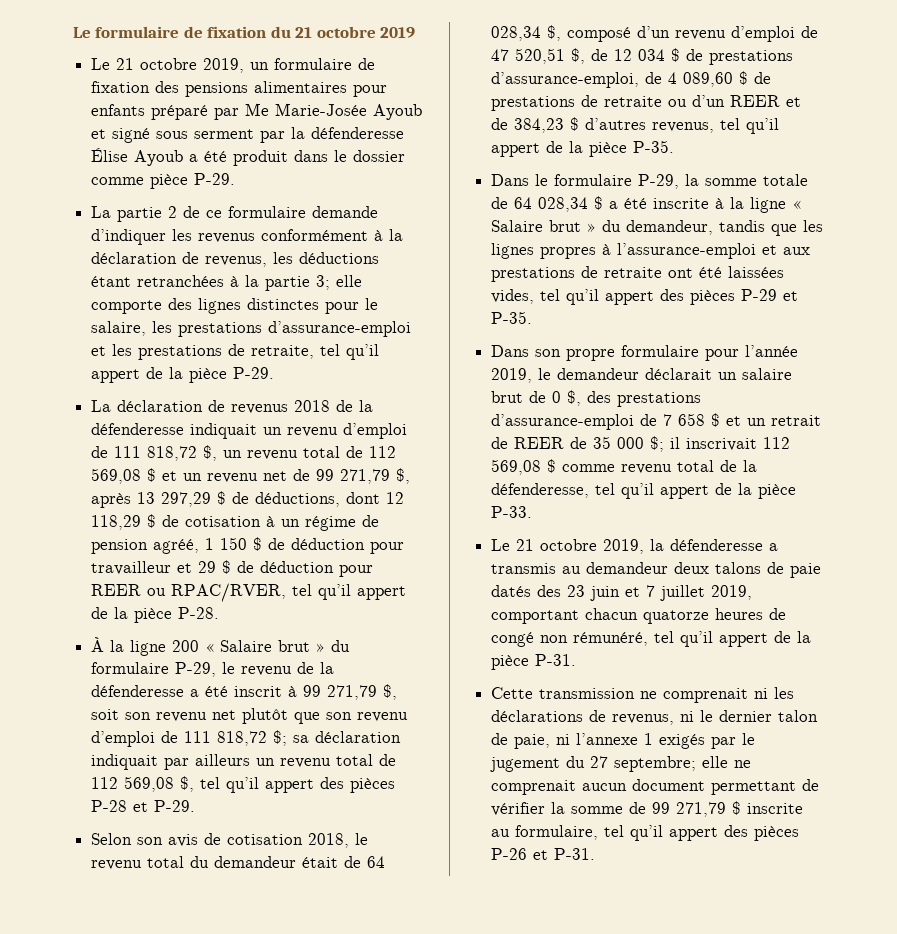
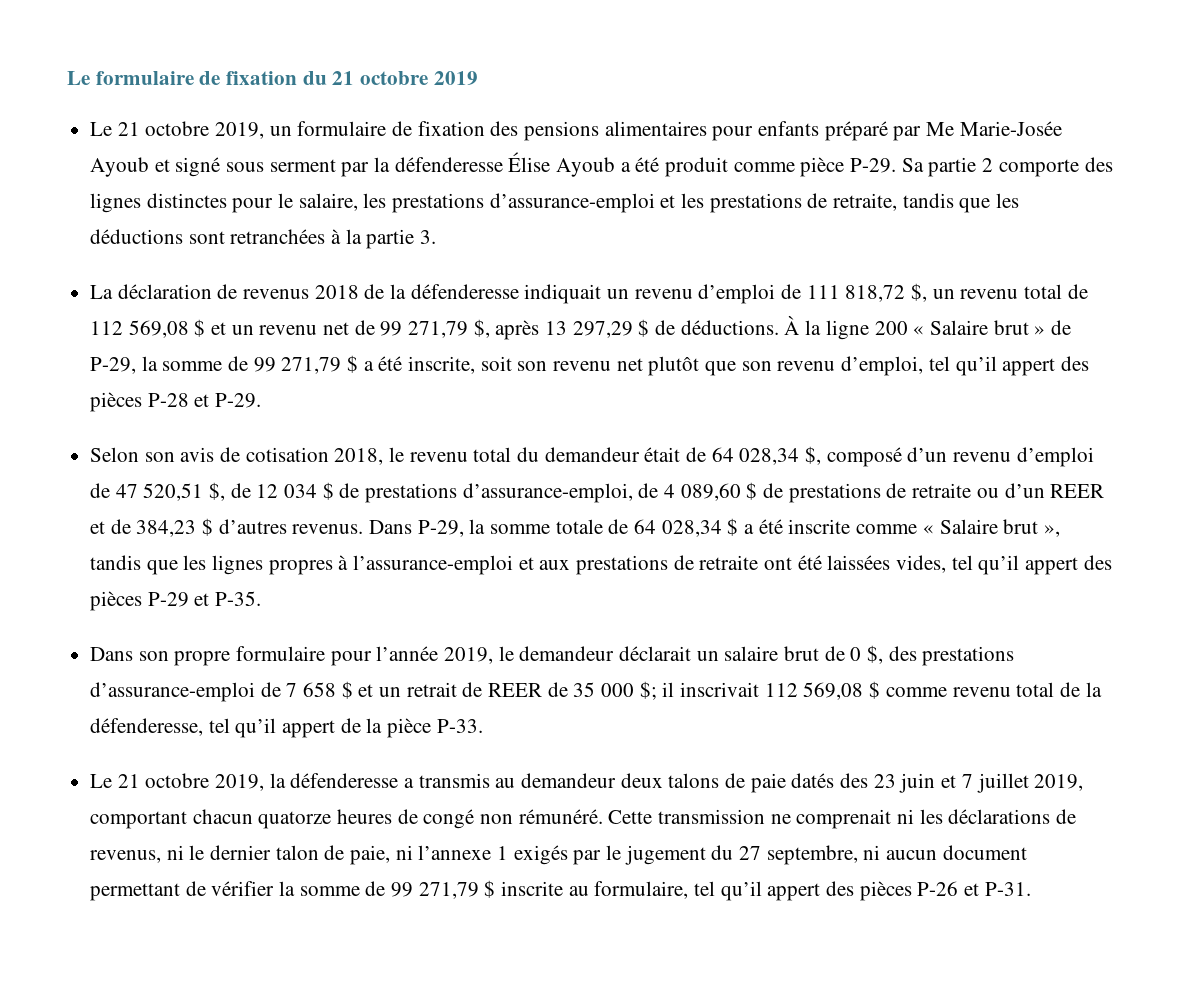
[294,150,406,162] dans le dossier -> (729, 167) none
[91,206,112,218] // La -> [901,158,924,172] Sa
[183,206,379,218] [91,229,404,245] [91,252,380,267] [91,275,363,291] de ce formulaire demande d’indiquer les revenus conformément à la déclaration de revenus, les déductions étant retranchées à la partie 3; elle -> (994, 165) none
[320,344,380,360] [91,367,275,383] tel qu’il appert de la pièce P-29. -> [902,193,1020,213] [90,229,437,249] tandis que les déductions sont retranchées à la partie 3.
[255,492,405,507] [91,514,380,531] [91,537,405,554] [91,560,374,577] [91,583,407,602] [91,607,220,623] déductions, dont 12 118,29 $ de cotisation à un régime de pension agréé, 1 150 $ de déduction pour travailleur et 29 $ de déduction pour REER ou RPAC/RVER, tel qu’il appert de la pièce P-28. // -> [680,320,779,335] déductions.
[331,640,351,652] [91,662,335,677] [91,684,398,700] du formulaire P-29, le revenu de la défenderesse a été inscrit à 99 271,79 $, -> [1050,320,1071,335] [90,355,476,374] de P-29, la somme de 99 271,79 $ a été inscrite,
[91,730,402,747] [91,754,397,770] [91,776,195,792] d’emploi de 111 818,72 $; sa déclaration indiquait par ailleurs un revenu total de 112 569,08 $, -> [841,356,924,376] d’emploi,
[652,118,780,134] [491,140,675,157] [491,174,633,186] revenus, tel qu’il appert de la pièce P-35. // Dans le formulaire -> [292,520,413,534] revenus. Dans
[715,197,802,213] [491,220,714,235] à la ligne « Salaire brut » du demandeur, -> [856,519,1060,537] comme « Salaire brut »,
[573,631,812,647] [491,654,577,670] rémunéré, tel qu’il appert de la pièce P-31. // -> [518,809,603,824] rémunéré.
[614,756,752,772] [491,780,577,795] septembre; elle ne comprenait -> [766,845,881,865] septembre, ni

